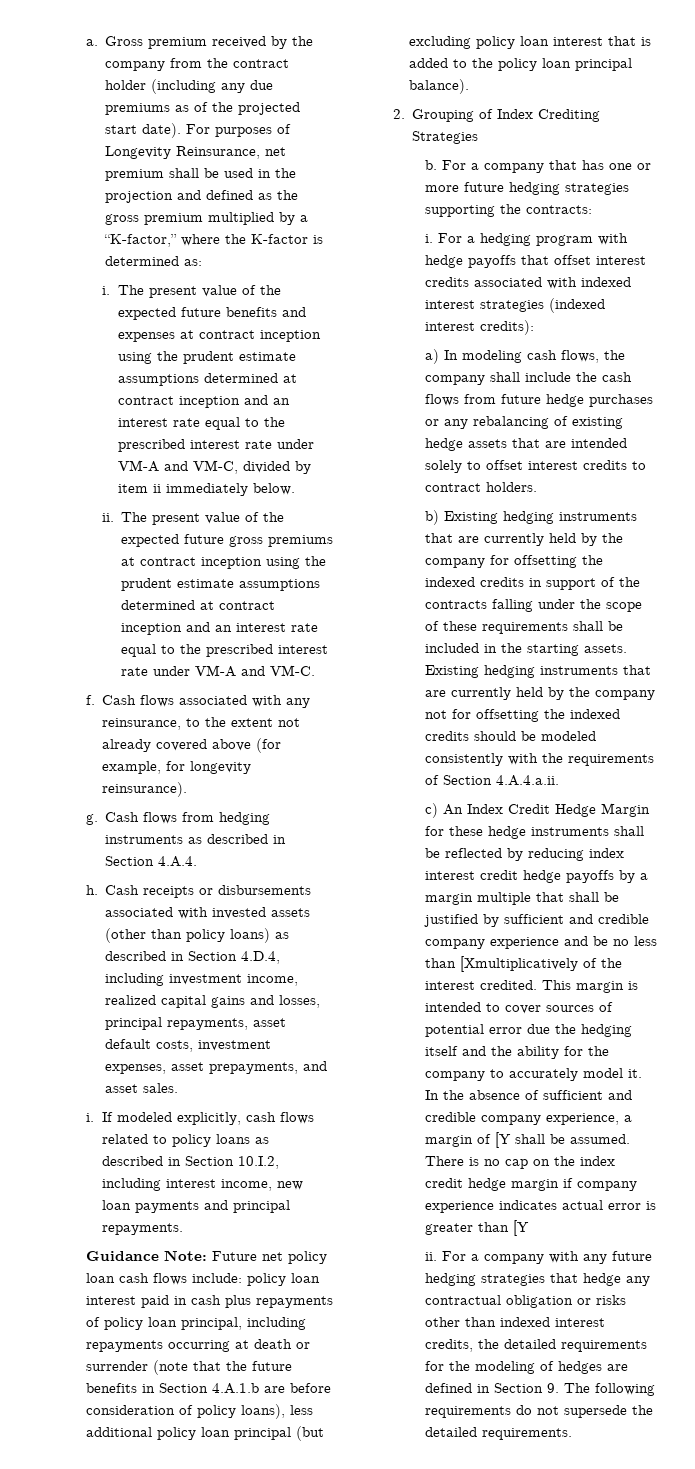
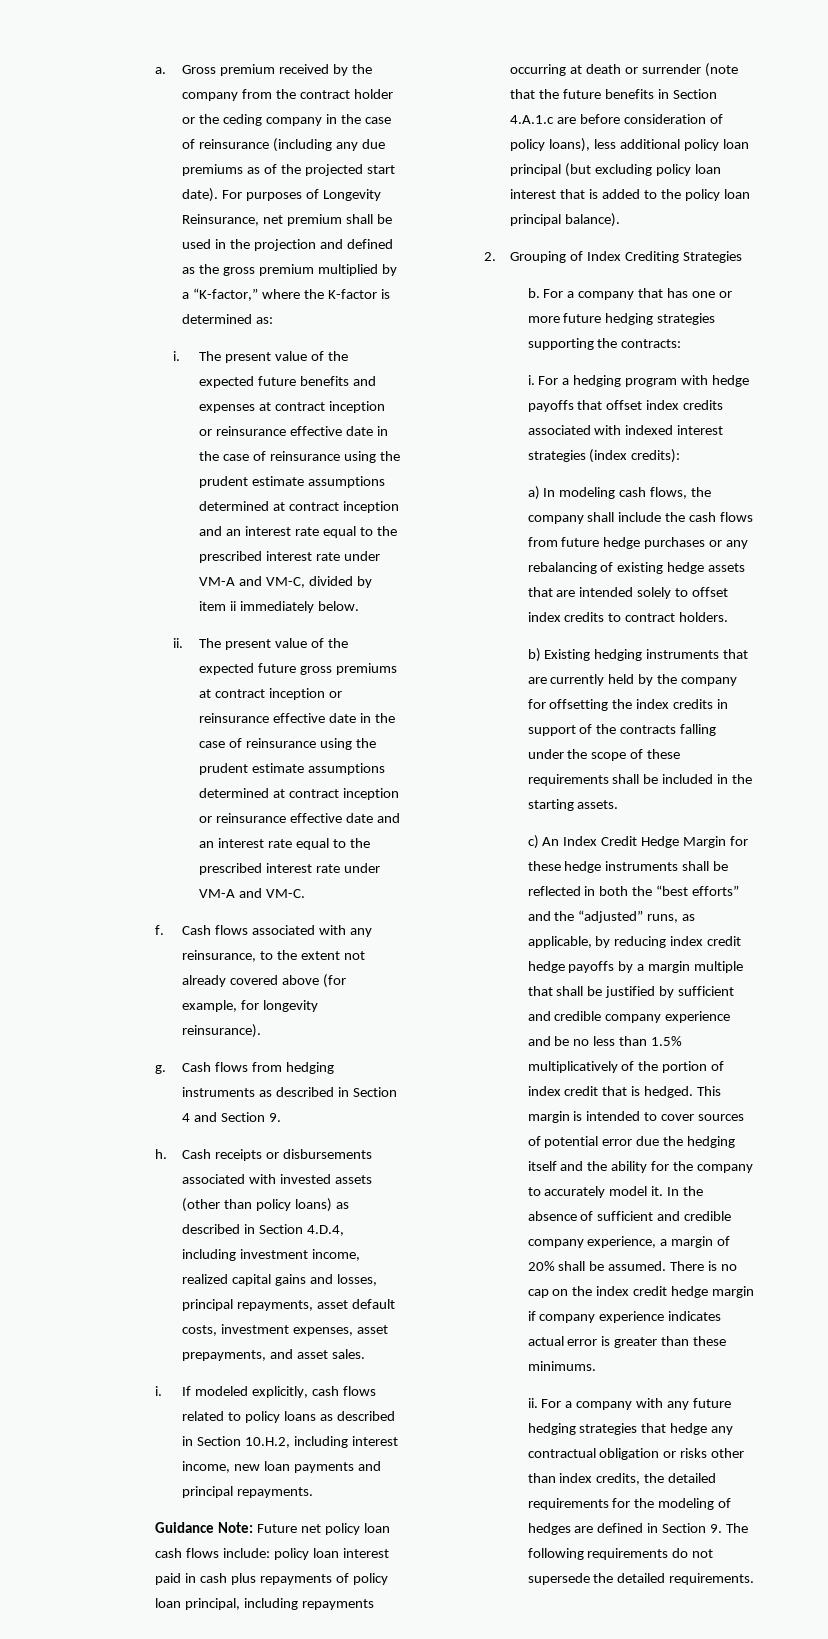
(147, 85) none -> [182,114,391,126] [182,139,270,149] or the ceding company in the case of reinsurance
(321, 336) none -> [199,426,388,436] [199,451,341,461] or reinsurance effective date in the case of reinsurance
[266,556,327,569] [121,578,321,591] [121,600,276,610] [121,623,183,635] using the prudent estimate assumptions determined at contract inception -> [329,691,343,698] [199,713,395,723] [199,738,376,750] [199,763,386,775] [199,788,400,800] [199,813,374,823] or reinsurance effective date in the case of reinsurance using the prudent estimate assumptions determined at contract inception or reinsurance effective date
[158,856,198,867] 4.A.4. -> [182,1112,281,1122] 4 and Section 9.
[237,1156,279,1169] 10.I.2, -> [245,1437,291,1448] 10.H.2,
[211,1383,259,1394] 4.A.1.b -> [510,115,555,124] 4.A.1.c
[595,256,646,265] interest -> [646,400,680,410] index
[548,298,605,313] [424,322,475,331] (indexed interest -> [589,449,628,463] (index
[527,461,578,470] interest -> [527,612,561,622] index
[424,577,475,587] indexed -> [636,699,670,709] index
[424,665,651,678] [424,687,655,700] [424,709,620,722] [424,731,596,741] [424,753,654,766] [424,775,559,786] Existing hedging instruments that are currently held by the company not for offsetting the indexed credits should be modeled consistently with the requirements of Section 4.A.4.a.ii. -> (619, 804) none
(502, 853) none -> [584,885,740,896] [527,910,696,923] [527,936,592,948] in both the “best efforts” and the “adjusted” runs, as applicable,
[424,871,475,880] interest -> (704, 941) none
[459,956,622,972] [424,980,537,990] [Xmultiplicatively of the interest credited. -> [651,1036,683,1046] [527,1061,725,1073] [527,1086,694,1098] 1.5% multiplicatively of the portion of index credit that is hedged.
[494,1132,511,1148] [Y -> [527,1261,555,1271] 20%
[512,1220,529,1236] [Y -> [693,1336,727,1346] [527,1361,596,1371] these minimums.
[499,1317,605,1327] indexed interest -> [559,1473,593,1483] index

